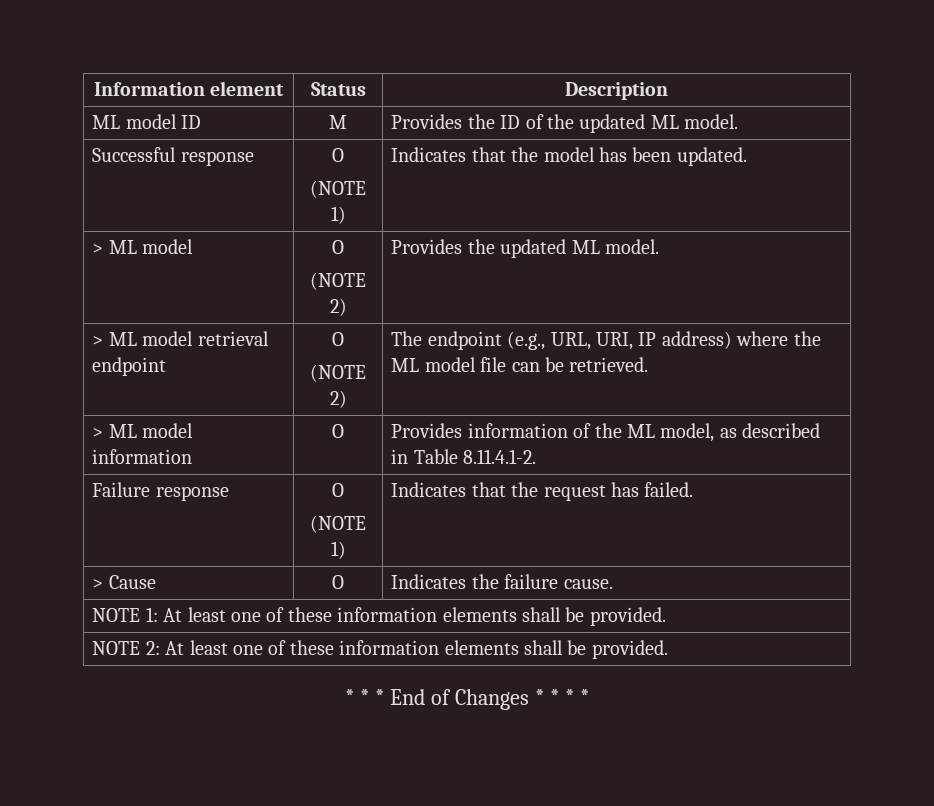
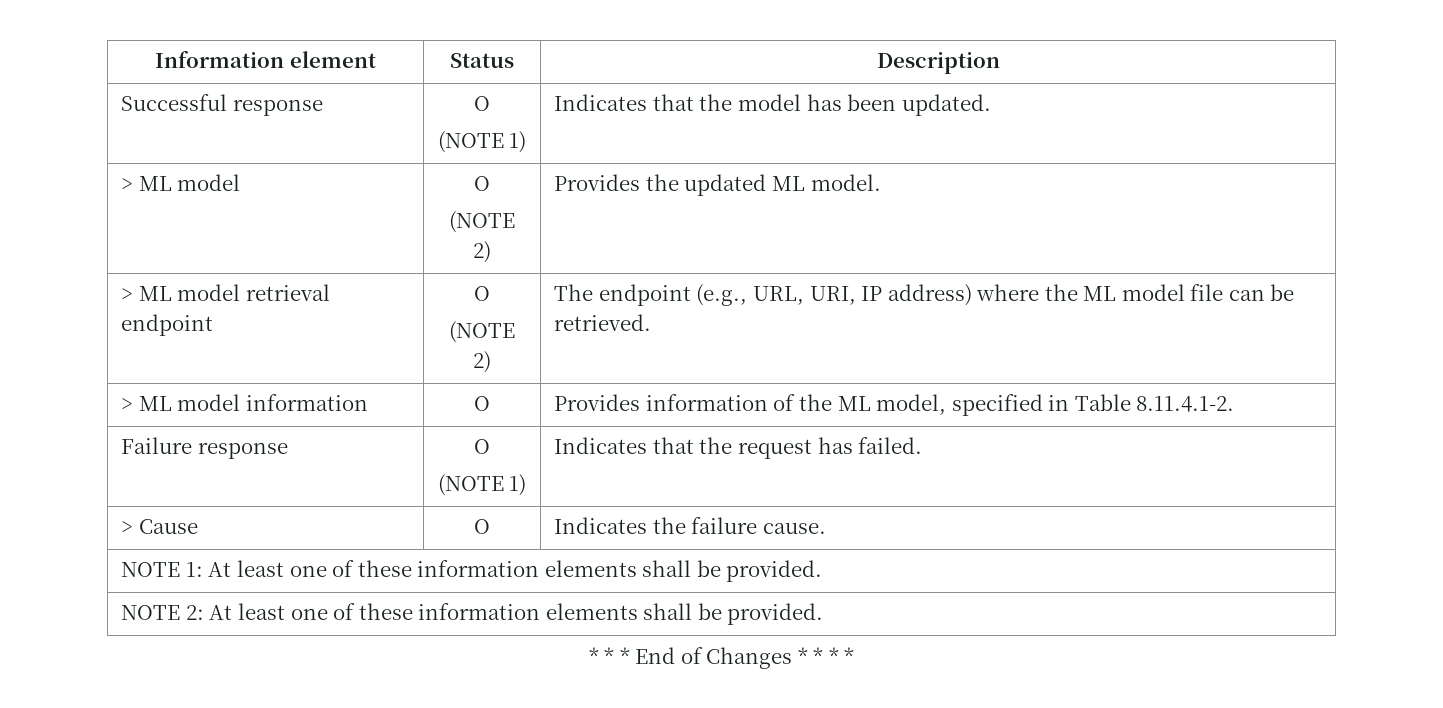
[92,114,202,129] [329,115,347,129] [391,114,739,133] // ML model ID | M | Provides the ID of the updated ML model. -> (1000, 63) none
[719,423,821,438] as described -> [951,394,1043,416] specified

